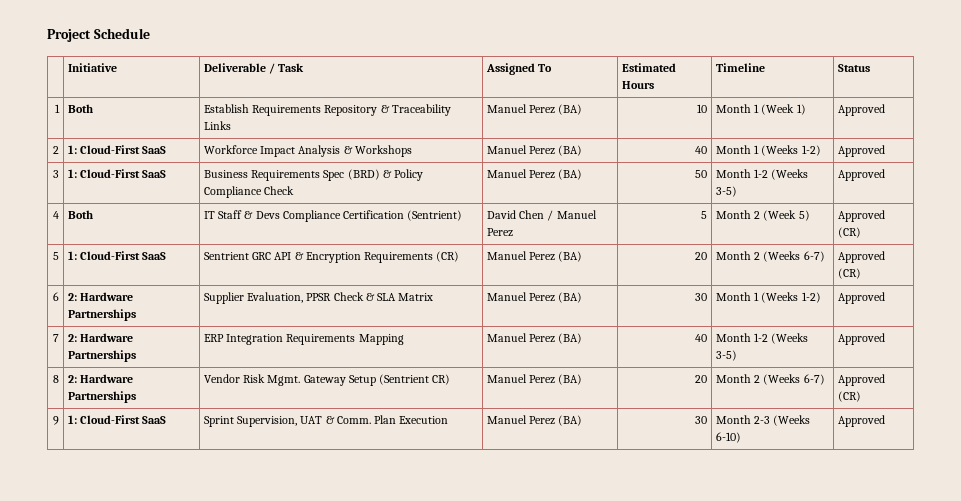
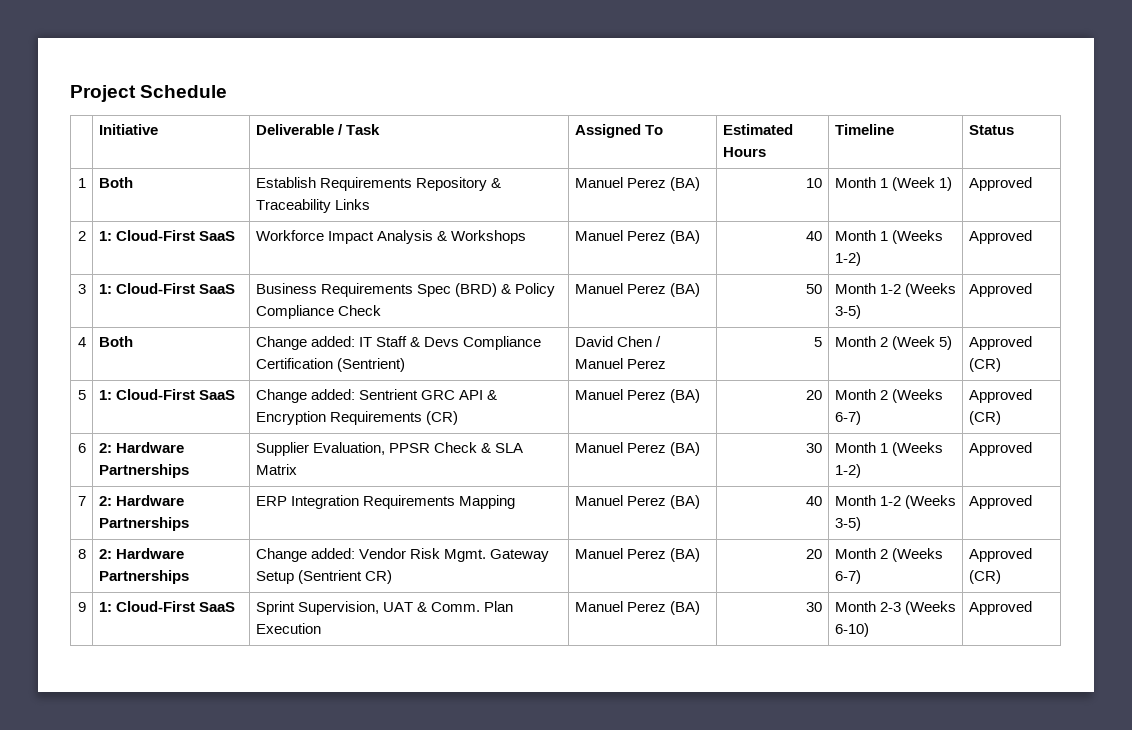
(93, 214) none -> [255,336,355,350] Change added:
(167, 256) none -> [255,389,355,403] Change added:
(136, 397) none -> [255,548,355,562] Change added:

